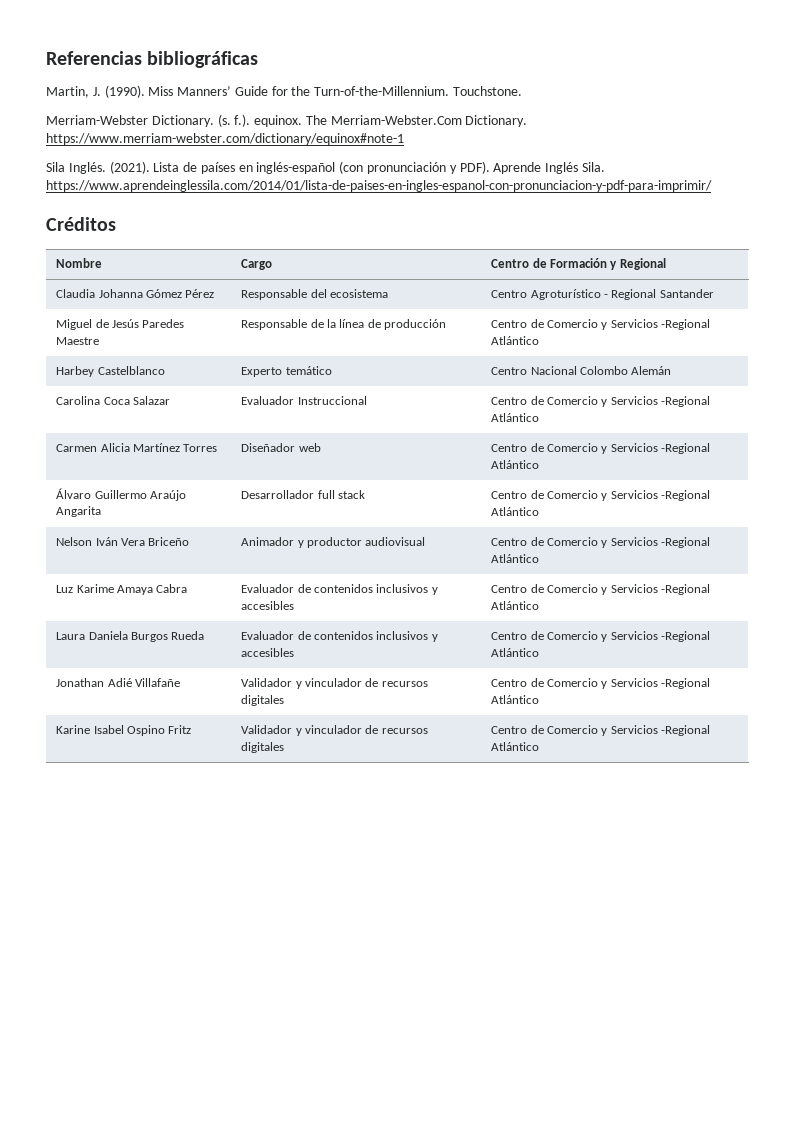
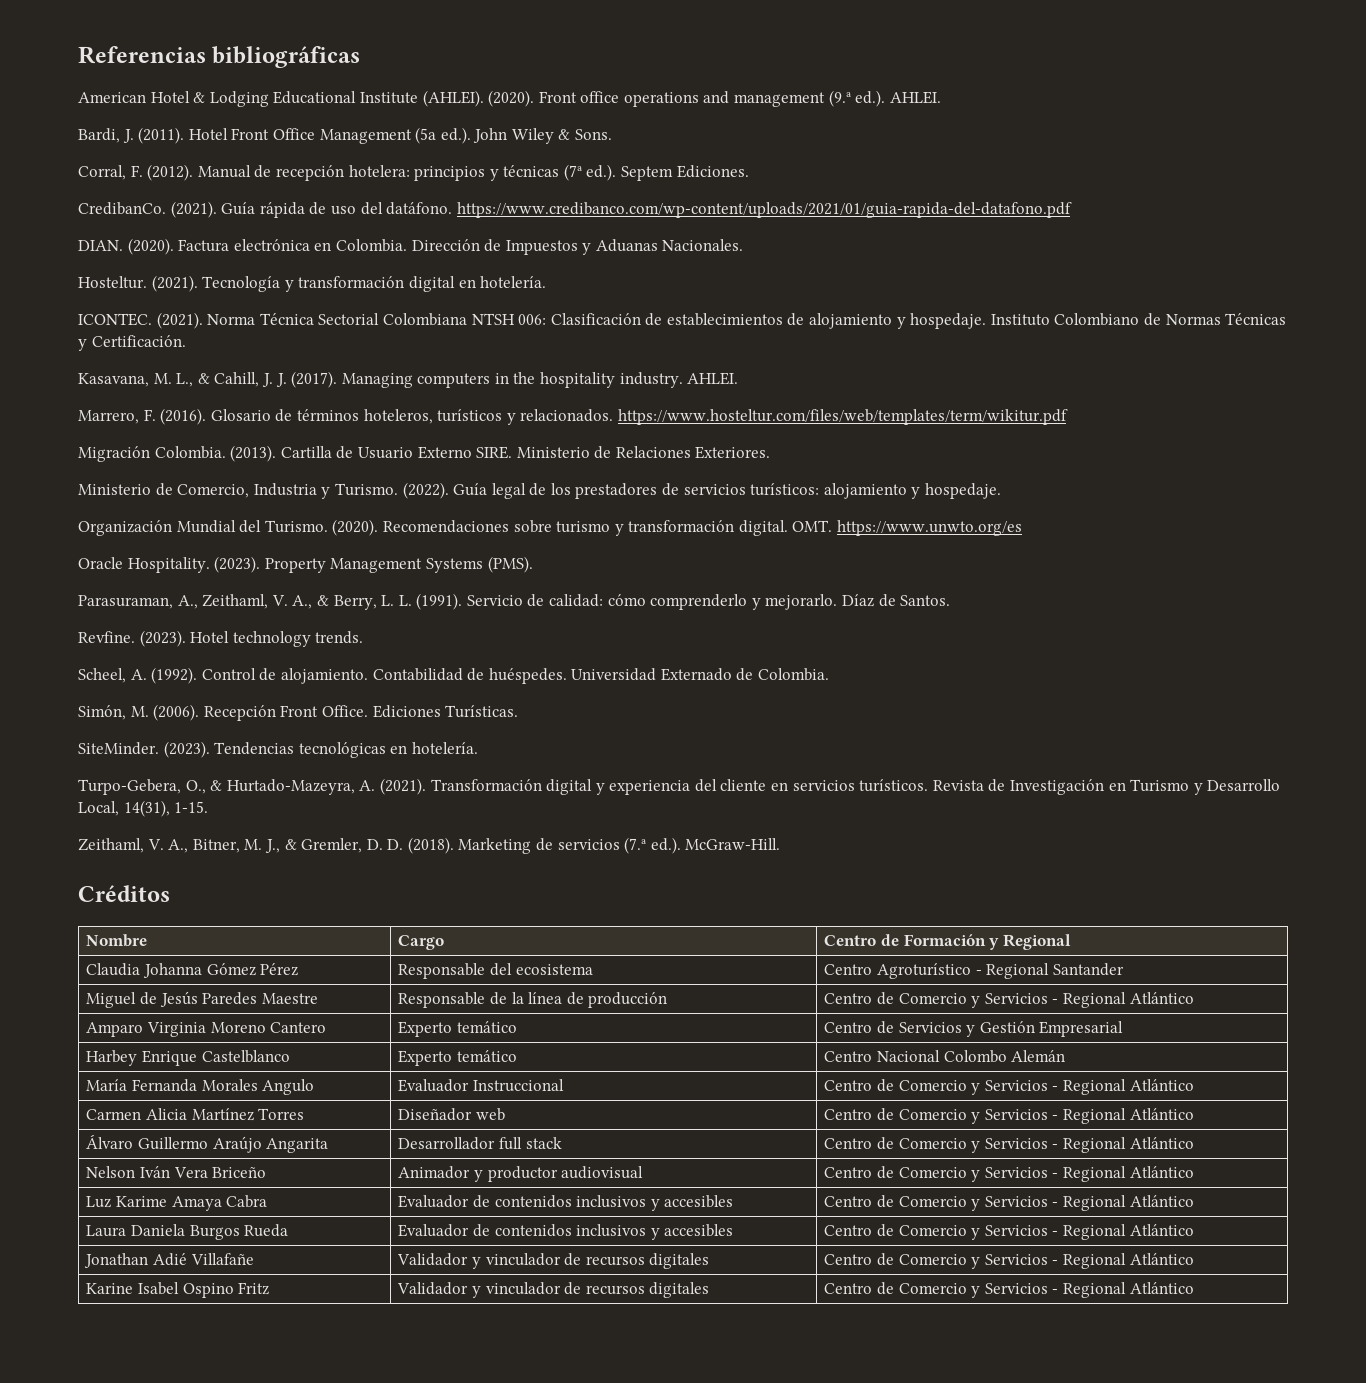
[46,85,523,98] [46,114,528,127] [46,133,404,145] [46,161,605,174] [46,180,712,192] Martin, J. (1990). Miss Manners’ Guide for the Turn-of-the-Millennium. Touchstone. // Merriam-Webster Dictionary. (s. f.). equinox. The Merriam-Webster.Com Dictionary. https://www.merriam-webster.com/dictionary/equinox#note-1 // Sila Inglés. (2021). Lista de países en inglés-español (con pronunciación y PDF). Aprende Inglés Sila. https://www.aprendeinglessila.com/2014/01/lista-de-paises-en-ingles-espanol-con-pronunciacion-y-pdf-para-imprimir/ -> [78,90,941,107] [78,127,613,144] [78,164,749,181] [78,201,1072,218] [78,238,744,255] [78,275,547,292] [78,312,1287,329] [78,335,186,351] [78,371,739,388] [78,408,1068,425] [78,445,771,462] [78,482,1002,499] [78,519,1023,536] [78,556,533,573] [78,593,951,610] [78,630,364,647] [78,667,830,684] [78,704,519,721] [78,741,478,758] [78,778,1281,795] [78,800,209,817] [78,837,781,854] American Hotel & Lodging Educational Institute (AHLEI). (2020). Front office operations and management (9.ª ed.). AHLEI. // Bardi, J. (2011). Hotel Front Office Management (5a ed.). John Wiley & Sons. // Corral, F. (2012). Manual de recepción hotelera: principios y técnicas (7ª ed.). Septem Ediciones. // CredibanCo. (2021). Guía rápida de uso del datáfono. https://www.credibanco.com/wp-content/uploads/2021/01/guia-rapida-del-datafono.pdf // DIAN. (2020). Factura electrónica en Colombia. Dirección de Impuestos y Aduanas Nacionales. // Hosteltur. (2021). Tecnología y transformación digital en hotelería. // ICONTEC. (2021). Norma Técnica Sectorial Colombiana NTSH 006: Clasificación de establecimientos de alojamiento y hospedaje. Instituto Colombiano de Normas Técnicas y Certificación. // Kasavana, M. L., & Cahill, J. J. (2017). Managing computers in the hospitality industry. AHLEI. // Marrero, F. (2016). Glosario de términos hoteleros, turísticos y relacionados. https://www.hosteltur.com/files/web/templates/term/wikitur.pdf // Migración Colombia. (2013). Cartilla de Usuario Externo SIRE. Ministerio de Relaciones Exteriores. // Ministerio de Comercio, Industria y Turismo. (2022). Guía legal de los prestadores de servicios turísticos: alojamiento y hospedaje. // Organización Mundial del Turismo. (2020). Recomendaciones sobre turismo y transformación digital. OMT. https://www.unwto.org/es // Oracle Hospitality. (2023). Property Management Systems (PMS). // Parasuraman, A., Zeithaml, V. A., & Berry, L. L. (1991). Servicio de calidad: cómo comprenderlo y mejorarlo. Díaz de Santos. // Revfine. (2023). Hotel technology trends. // Scheel, A. (1992). Control de alojamiento. Contabilidad de huéspedes. Universidad Externado de Colombia. // Simón, M. (2006). Recepción Front Office. Ediciones Turísticas. // SiteMinder. (2023). Tendencias tecnológicas en hotelería. // Turpo-Gebera, O., & Hurtado-Mazeyra, A. (2021). Transformación digital y experiencia del cliente en servicios turísticos. Revista de Investigación en Turismo y Desarrollo Local, 14(31), 1-15. // Zeithaml, V. A., Bitner, M. J., & Gremler, D. D. (2018). Marketing de servicios (7.ª ed.). McGraw-Hill.
[661,319,711,330] [491,336,540,345] -Regional Atlántico -> [1052,992,1194,1008] [86,1022,327,1037] [398,1021,518,1037] [824,1021,1124,1037] - Regional Atlántico // Amparo Virginia Moreno Cantero | Experto temático | Centro de Servicios y Gestión Empresarial
(95, 371) none -> [142,1050,198,1066] Enrique
[56,396,171,405] Carolina Coca Salazar -> [86,1079,315,1095] María Fernanda Morales Angulo
[661,396,711,407] -Regional -> [1052,1079,1126,1095] - Regional
[661,443,711,454] -Regional -> [1052,1108,1126,1124] - Regional
[661,490,711,501] -Regional -> [1052,1137,1126,1153] - Regional
[661,537,711,548] -Regional -> [1052,1166,1126,1182] - Regional
[661,584,711,595] -Regional -> [1052,1195,1126,1211] - Regional
[661,631,711,642] -Regional -> [1052,1224,1126,1240] - Regional
[661,678,711,689] -Regional -> [1052,1253,1126,1269] - Regional
[661,725,711,736] -Regional -> [1052,1282,1126,1298] - Regional

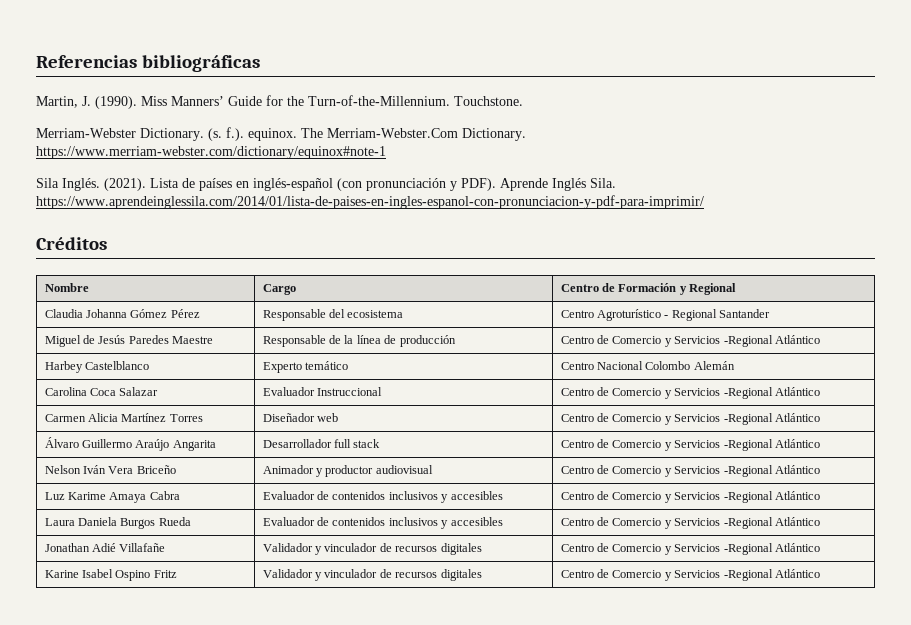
[78,90,941,107] [78,127,613,144] [78,164,749,181] [78,201,1072,218] [78,238,744,255] [78,275,547,292] [78,312,1287,329] [78,335,186,351] [78,371,739,388] [78,408,1068,425] [78,445,771,462] [78,482,1002,499] [78,519,1023,536] [78,556,533,573] [78,593,951,610] [78,630,364,647] [78,667,830,684] [78,704,519,721] [78,741,478,758] [78,778,1281,795] [78,800,209,817] [78,837,781,854] American Hotel & Lodging Educational Institute (AHLEI). (2020). Front office operations and management (9.ª ed.). AHLEI. // Bardi, J. (2011). Hotel Front Office Management (5a ed.). John Wiley & Sons. // Corral, F. (2012). Manual de recepción hotelera: principios y técnicas (7ª ed.). Septem Ediciones. // CredibanCo. (2021). Guía rápida de uso del datáfono. https://www.credibanco.com/wp-content/uploads/2021/01/guia-rapida-del-datafono.pdf // DIAN. (2020). Factura electrónica en Colombia. Dirección de Impuestos y Aduanas Nacionales. // Hosteltur. (2021). Tecnología y transformación digital en hotelería. // ICONTEC. (2021). Norma Técnica Sectorial Colombiana NTSH 006: Clasificación de establecimientos de alojamiento y hospedaje. Instituto Colombiano de Normas Técnicas y Certificación. // Kasavana, M. L., & Cahill, J. J. (2017). Managing computers in the hospitality industry. AHLEI. // Marrero, F. (2016). Glosario de términos hoteleros, turísticos y relacionados. https://www.hosteltur.com/files/web/templates/term/wikitur.pdf // Migración Colombia. (2013). Cartilla de Usuario Externo SIRE. Ministerio de Relaciones Exteriores. // Ministerio de Comercio, Industria y Turismo. (2022). Guía legal de los prestadores de servicios turísticos: alojamiento y hospedaje. // Organización Mundial del Turismo. (2020). Recomendaciones sobre turismo y transformación digital. OMT. https://www.unwto.org/es // Oracle Hospitality. (2023). Property Management Systems (PMS). // Parasuraman, A., Zeithaml, V. A., & Berry, L. L. (1991). Servicio de calidad: cómo comprenderlo y mejorarlo. Díaz de Santos. // Revfine. (2023). Hotel technology trends. // Scheel, A. (1992). Control de alojamiento. Contabilidad de huéspedes. Universidad Externado de Colombia. // Simón, M. (2006). Recepción Front Office. Ediciones Turísticas. // SiteMinder. (2023). Tendencias tecnológicas en hotelería. // Turpo-Gebera, O., & Hurtado-Mazeyra, A. (2021). Transformación digital y experiencia del cliente en servicios turísticos. Revista de Investigación en Turismo y Desarrollo Local, 14(31), 1-15. // Zeithaml, V. A., Bitner, M. J., & Gremler, D. D. (2018). Marketing de servicios (7.ª ed.). McGraw-Hill. -> [36,95,523,109] [36,127,526,141] [36,146,386,159] [36,178,616,191] [36,195,704,209] Martin, J. (1990). Miss Manners’ Guide for the Turn-of-the-Millennium. Touchstone. // Merriam-Webster Dictionary. (s. f.). equinox. The Merriam-Webster.Com Dictionary. https://www.merriam-webster.com/dictionary/equinox#note-1 // Sila Inglés. (2021). Lista de países en inglés-español (con pronunciación y PDF). Aprende Inglés Sila. https://www.aprendeinglessila.com/2014/01/lista-de-paises-en-ingles-espanol-con-pronunciacion-y-pdf-para-imprimir/
[1052,992,1194,1008] [86,1022,327,1037] [398,1021,518,1037] [824,1021,1124,1037] - Regional Atlántico // Amparo Virginia Moreno Cantero | Experto temático | Centro de Servicios y Gestión Empresarial -> [723,335,820,347] -Regional Atlántico
[142,1050,198,1066] Enrique -> (83, 367) none
[86,1079,315,1095] María Fernanda Morales Angulo -> [44,387,159,396] Carolina Coca Salazar
[1052,1079,1126,1095] - Regional -> [723,387,773,399] -Regional
[1052,1108,1126,1124] - Regional -> [723,413,773,425] -Regional
[1052,1137,1126,1153] - Regional -> [723,439,773,451] -Regional
[1052,1166,1126,1182] - Regional -> [723,465,773,477] -Regional
[1052,1195,1126,1211] - Regional -> [723,491,773,503] -Regional
[1052,1224,1126,1240] - Regional -> [723,517,773,529] -Regional
[1052,1253,1126,1269] - Regional -> [723,543,773,555] -Regional
[1052,1282,1126,1298] - Regional -> [723,569,773,581] -Regional

